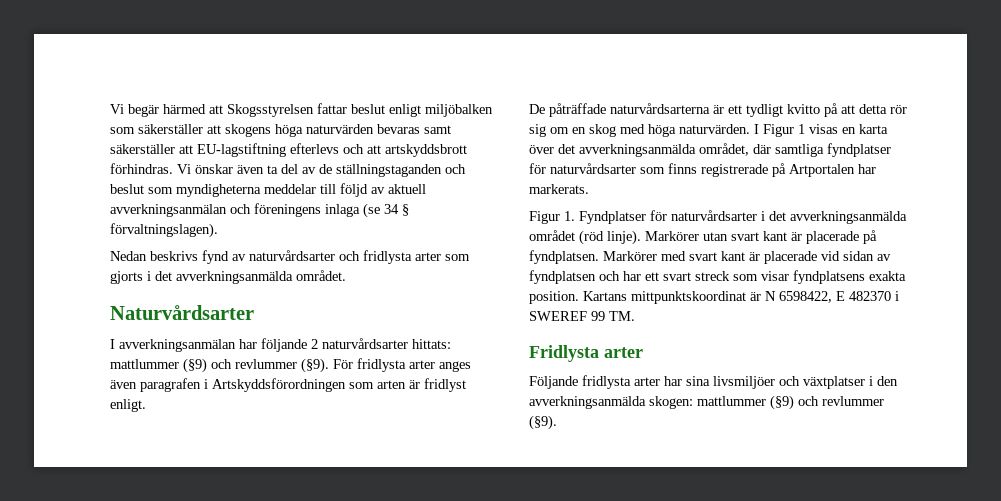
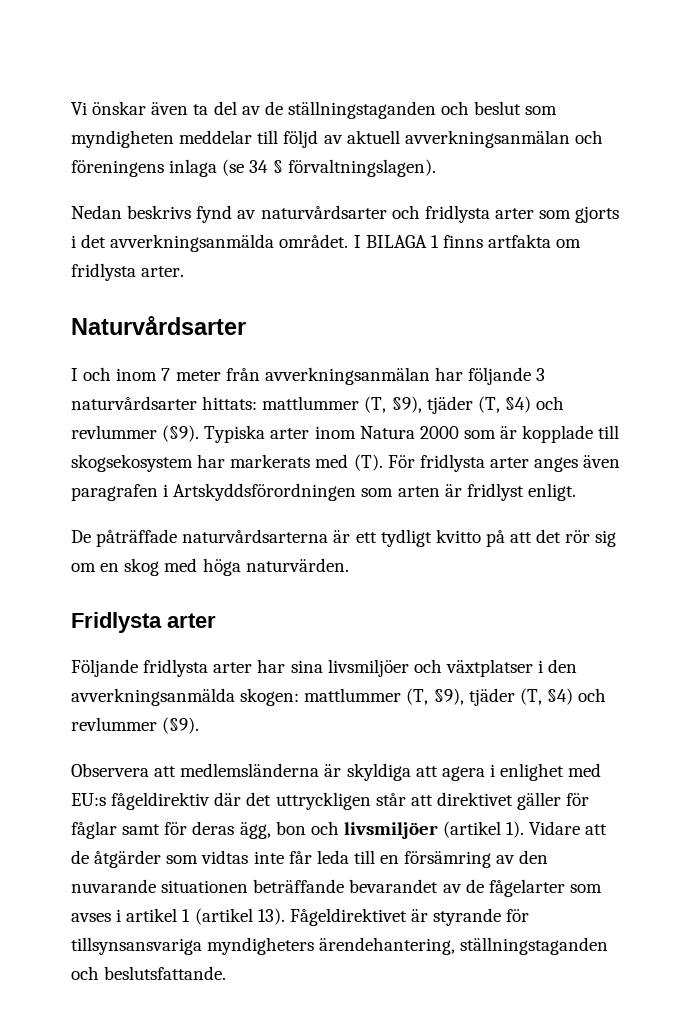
[110,103,493,117] [110,124,451,137] [110,143,467,157] [110,163,191,174] Vi begär härmed att Skogsstyrelsen fattar beslut enligt miljöbalken som säkerställer att skogens höga naturvärden bevaras samt säkerställer att EU-lagstiftning efterlevs och att artskyddsbrott förhindras. Vi -> [71,102,87,115] Vi
[176,184,261,197] myndigheterna -> [71,130,174,148] myndigheten
[110,305,254,320] [110,339,115,349] // Naturvårdsarter // I -> [353,234,582,248] [71,263,185,281] [71,316,246,335] [71,367,260,381] I BILAGA 1 finns artfakta om fridlysta arter. // Naturvårdsarter // I och inom 7 meter från
[311,339,318,349] 2 -> [536,368,546,381] 3
[183,358,329,373] (§9) och revlummer (§9). -> [364,396,565,414] [71,425,620,443] [71,454,383,472] (T, §9), tjäder (T, §4) och revlummer (§9). Typiska arter inom Natura 2000 som är kopplade till skogsekosystem har markerats med (T).
[859,104,887,114] detta -> [536,529,562,543] det
[754,124,888,137] [529,143,891,157] [529,163,876,177] [529,184,589,194] [529,210,907,224] [529,230,877,245] [529,250,891,264] [529,270,906,284] [529,291,899,304] [529,311,635,321] I Figur 1 visas en karta över det avverkningsanmälda området, där samtliga fyndplatser för naturvårdsarter som finns registrerade på Artportalen har markerats. // Figur 1. Fyndplatser för naturvårdsarter i det avverkningsanmälda området (röd linje). Markörer utan svart kant är placerade på fyndplatsen. Markörer med svart kant är placerade vid sidan av fyndplatsen och har ett svart streck som visar fyndplatsens exakta position. Kartans mittpunktskoordinat är N 6598422, E 482370 i SWEREF 99 TM. -> (349, 565) none
[770,395,884,410] [529,415,557,430] (§9) och revlummer (§9). -> [406,688,607,706] [71,717,200,734] [71,763,602,781] [71,792,590,810] [71,821,608,839] [71,850,549,868] [71,879,602,897] [71,908,530,926] [71,937,609,955] [71,966,227,980] (T, §9), tjäder (T, §4) och revlummer (§9). // Observera att medlemsländerna är skyldiga att agera i enlighet med EU:s fågeldirektiv där det uttryckligen står att direktivet gäller för fåglar samt för deras ägg, bon och livsmiljöer (artikel 1). Vidare att de åtgärder som vidtas inte får leda till en försämring av den nuvarande situationen beträffande bevarandet av de fågelarter som avses i artikel 1 (artikel 13). Fågeldirektivet är styrande för tillsynsansvariga myndigheters ärendehantering, ställningstaganden och beslutsfattande.

